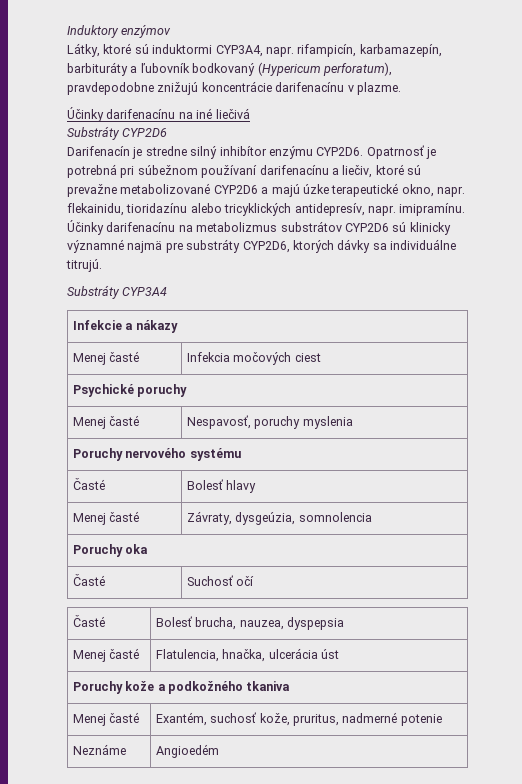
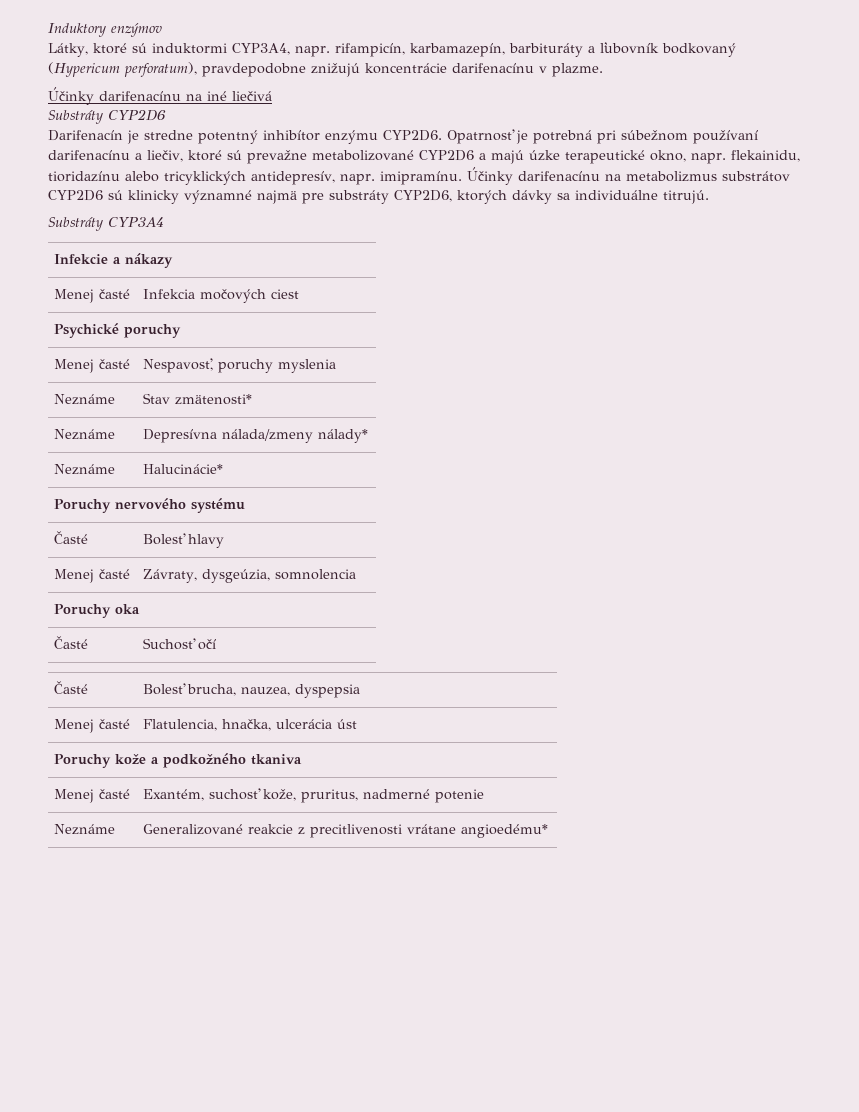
[190,146,218,159] silný -> [198,130,258,144] potentný
(353, 422) none -> [54,394,116,405] [143,393,253,405] [54,429,116,440] [143,429,369,443] [54,464,116,475] [143,464,224,474] // Neznáme | Stav zmätenosti* // Neznáme | Depresívna nálada/zmeny nálady* // Neznáme | Halucinácie*
[155,744,219,758] Angioedém -> [143,824,549,838] Generalizované reakcie z precitlivenosti vrátane angioedému*

